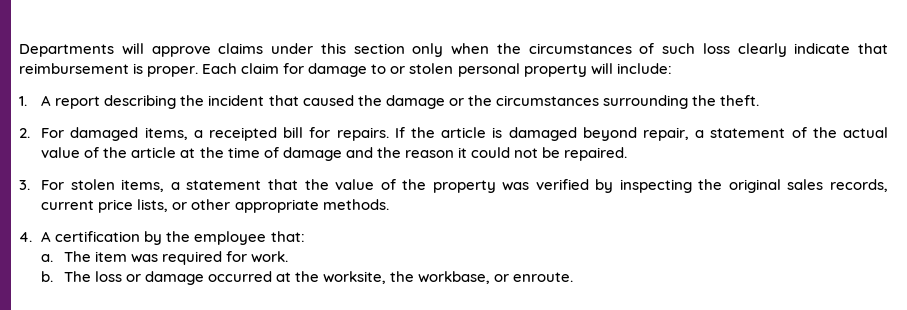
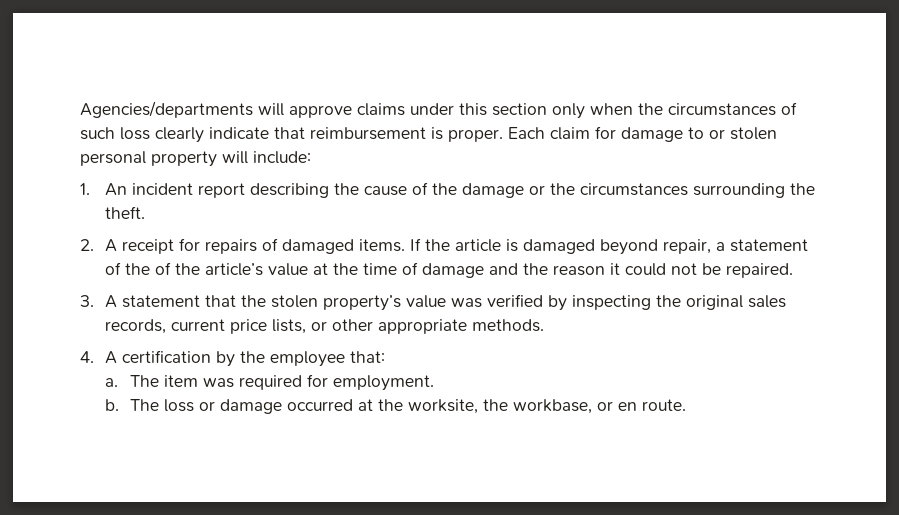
[19,44,114,57] Departments -> [80,101,253,118] Agencies/departments
[41,95,52,106] A -> [105,183,194,196] An incident
[208,95,354,106] incident that caused -> [364,182,429,196] cause of
[41,127,389,141] For damaged items, a receipted bill for repairs. -> [105,238,406,254] A receipt for repairs of damaged items.
[842,127,888,138] [41,147,177,158] actual value of the article -> [155,262,309,276] of the article’s value
[41,179,496,193] For stolen items, a statement that the value of the property -> [105,295,447,311] A statement that the stolen property’s value
[250,251,288,263] work. -> [333,375,435,391] employment.
[513,272,574,282] enroute. -> [618,399,687,411] en route.

